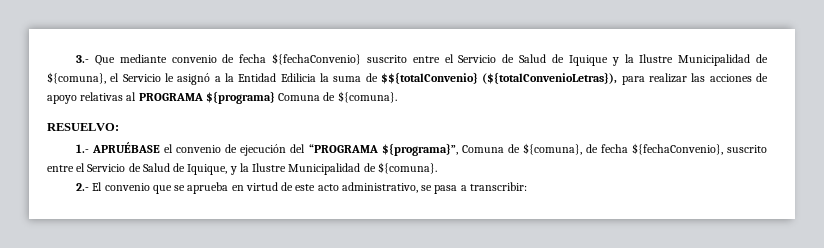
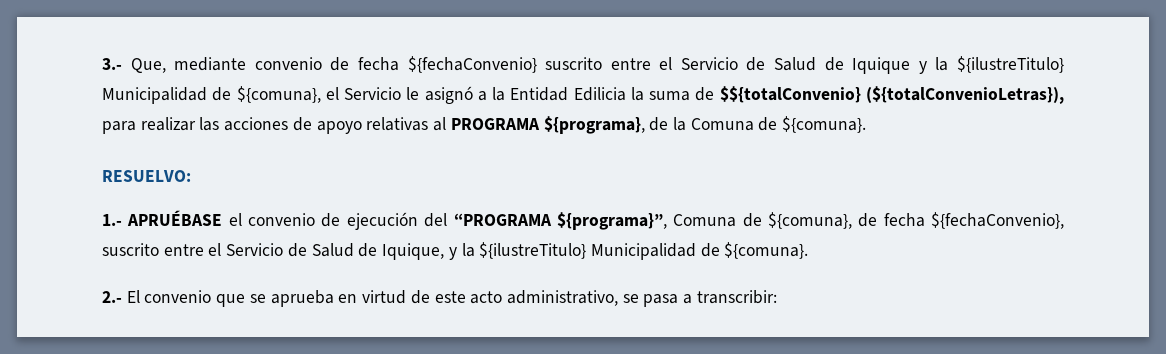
[94,55,115,66] Que -> [130,58,166,73] Que,
[639,54,674,63] Ilustre -> [957,56,1065,73] ${ilustreTitulo}
[205,91,275,104] ${programa} -> [543,116,686,134] ${programa}, de la
[252,163,287,172] Ilustre -> [479,242,587,259] ${ilustreTitulo}

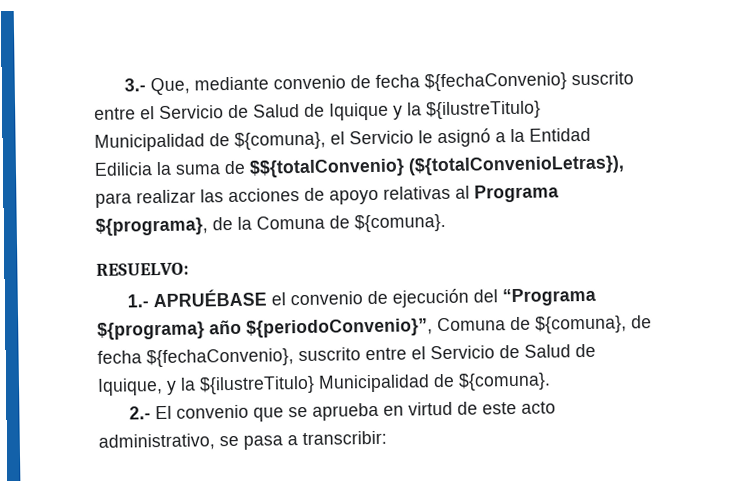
[450,118,540,130] PROGRAMA -> [474,184,559,203] Programa
[453,212,667,230] “PROGRAMA ${programa}”, -> [502,287,597,307] [97,318,433,340] “Programa ${programa} año ${periodoConvenio}”,

